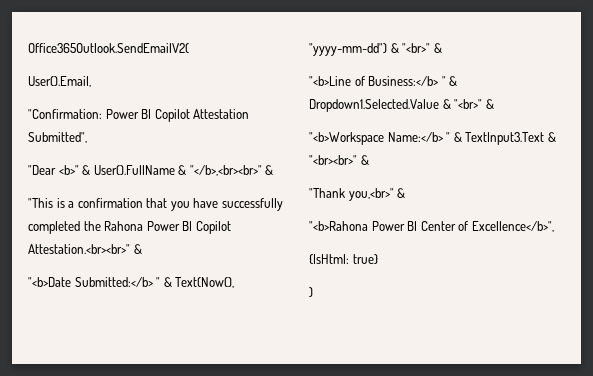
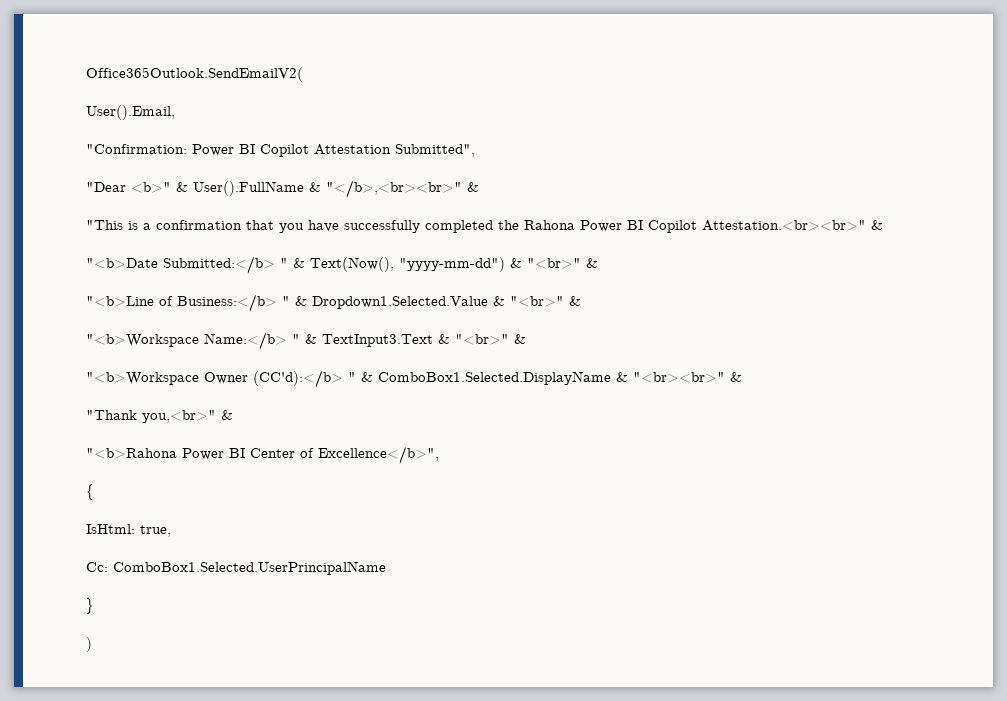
(556, 137) none -> [455,334,526,345] [86,370,628,388] "<br>" & // "<b>Workspace Owner (CC'd):</b> " & ComboBox1.Selected.DisplayName &
[309,254,378,264] {IsHtml: true} -> [86,484,94,500] [86,524,171,537] [86,561,386,575] [86,598,94,614] { // IsHtml: true, // Cc: ComboBox1.Selected.UserPrincipalName // }

